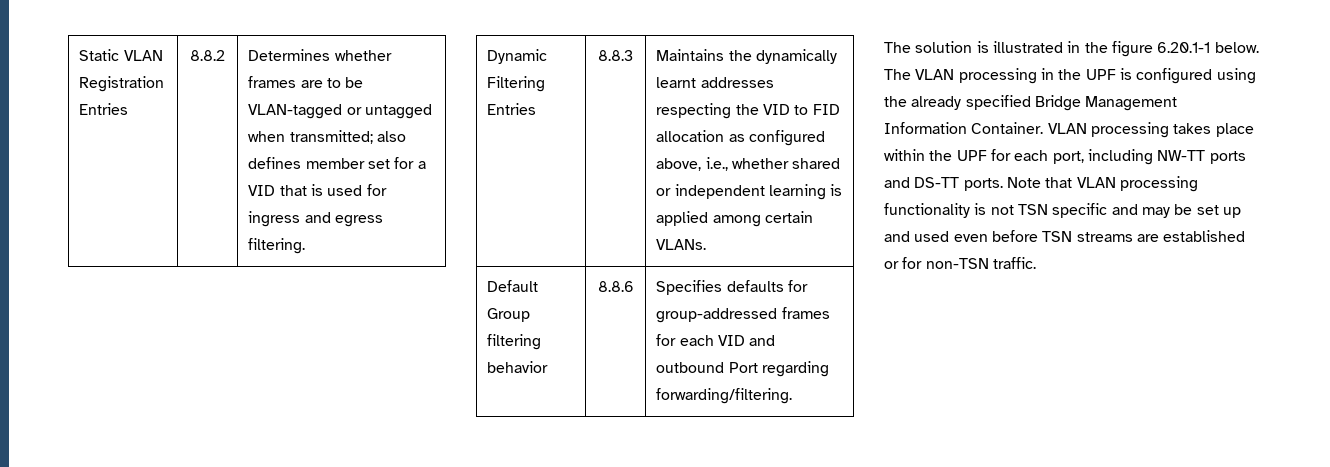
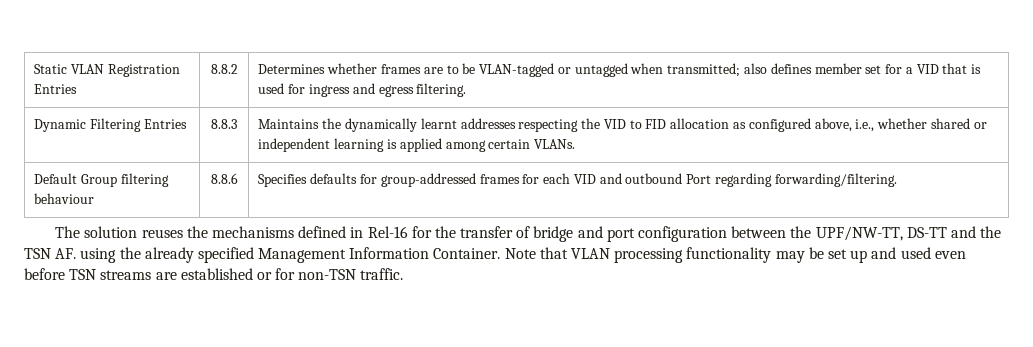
[487,361,549,373] behavior -> [34,193,95,204] behaviour
[976,41,1259,57] [884,68,1213,84] is illustrated in the figure 6.20.1-1 below. The VLAN processing in the UPF is configured -> [141,226,1002,242] [24,248,77,259] reuses the mechanisms defined in Rel-16 for the transfer of bridge and port configuration between the UPF/NW-TT, DS-TT and the TSN AF.
[1034,95,1081,111] Bridge -> (254, 255) none
[1047,122,1254,138] [884,149,1246,165] [884,177,1003,191] VLAN processing takes place within the UPF for each port, including NW-TT ports and DS-TT ports. -> (501, 253) none
[974,203,1138,218] is not TSN specific and -> (772, 255) none

